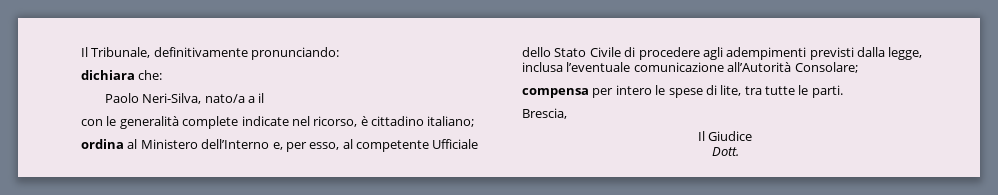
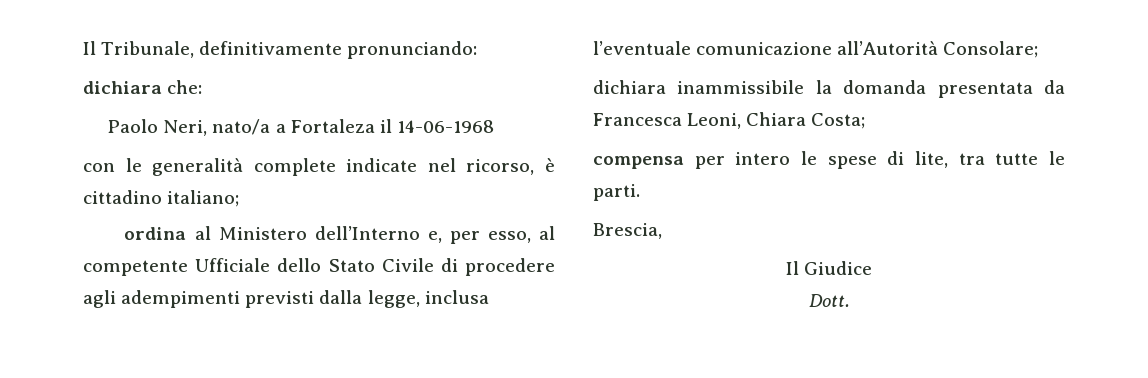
[142,93,202,104] Neri-Silva, -> [163,120,208,136] Neri,
(256, 99) none -> [290,119,375,133] Fortaleza
(265, 98) none -> [396,120,494,133] 14-06-1968
(858, 67) none -> [593,80,1065,98] [593,112,866,129] // dichiara inammissibile la domanda presentata da Francesca Leoni, Chiara Costa;

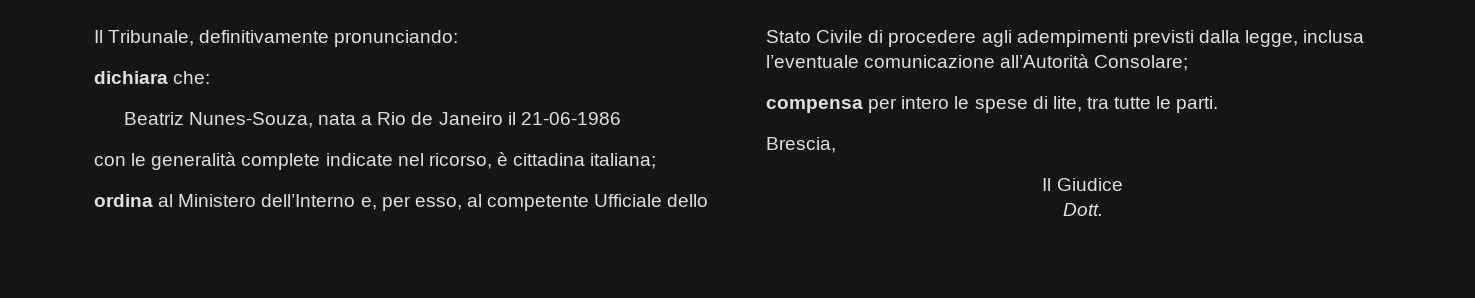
[107,119,494,136] Paolo Neri, nato/a a Fortaleza il 14-06-1968 -> [123,112,621,128] Beatriz Nunes-Souza, nata a Rio de Janeiro il 21-06-1986
[83,190,240,207] cittadino italiano; -> [513,153,657,169] cittadina italiana;
[593,80,1065,98] [593,112,866,129] // dichiara inammissibile la domanda presentata da Francesca Leoni, Chiara Costa; -> (1189, 63) none

